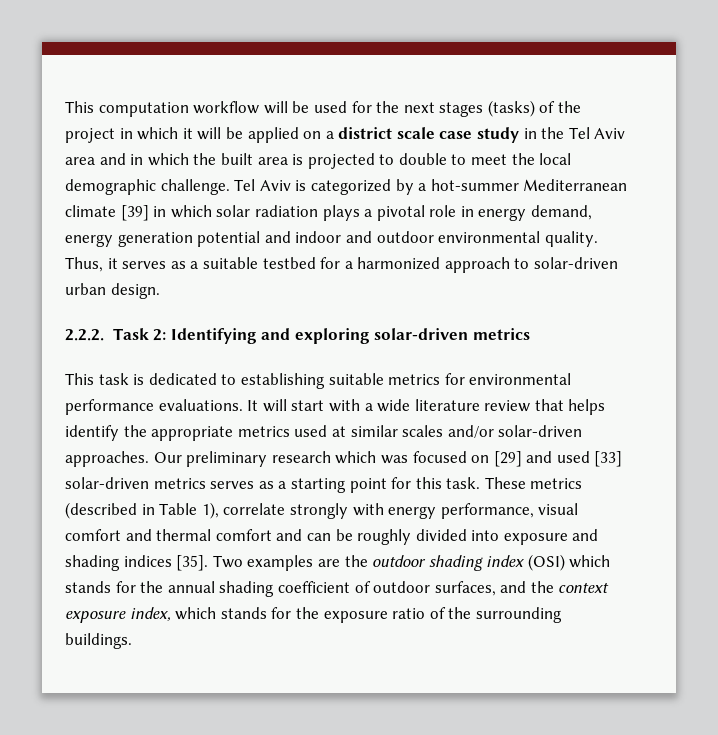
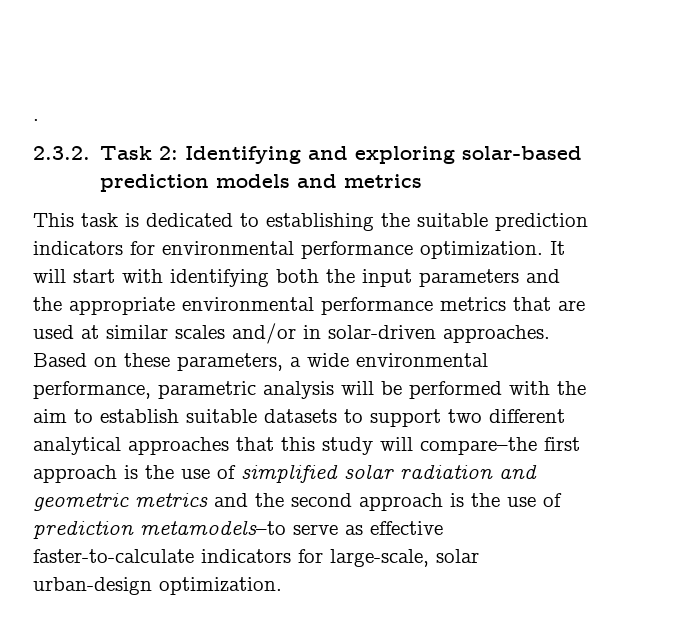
[65,100,582,117] [65,127,626,143] [65,153,572,169] [65,179,628,195] [65,205,593,221] [65,231,598,247] [65,257,619,273] [65,283,160,299] [65,329,104,341] This computation workflow will be used for the next stages (tasks) of the project in which it will be applied on a district scale case study in the Tel Aviv area and in which the built area is projected to double to meet the local demographic challenge. Tel Aviv is categorized by a hot-summer Mediterranean climate [39] in which solar radiation plays a pivotal role in energy demand, energy generation potential and indoor and outdoor environmental quality. Thus, it serves as a suitable testbed for a harmonized approach to solar-driven urban design. // 2.2.2. -> [33,119,39,121] [33,146,90,160] . // 2.3.2.
[374,328,469,340] solar-driven -> [462,146,583,160] [100,174,338,192] solar-based prediction models and
[328,373,441,385] suitable metrics -> [381,213,588,231] [33,241,123,255] the suitable prediction indicators
[158,399,243,411] evaluations. -> [420,241,543,259] optimization.
[364,399,606,415] [65,425,290,441] a wide literature review that helps identify the appropriate metrics -> [170,269,560,287] [33,297,585,315] identifying both the input parameters and the appropriate environmental performance metrics that are
(494, 431) none -> [303,325,321,339] in
[153,451,623,467] [65,477,583,493] [65,502,579,519] [65,529,599,545] [65,554,611,571] [65,581,610,597] [65,607,562,623] [65,633,132,649] Our preliminary research which was focused on [29] and used [33] solar-driven metrics serves as a starting point for this task. These metrics (described in Table 1), correlate strongly with energy performance, visual comfort and thermal comfort and can be roughly divided into exposure and shading indices [35]. Two examples are the outdoor shading index (OSI) which stands for the annual shading coefficient of outdoor surfaces, and the context exposure index, which stands for the exposure ratio of the surrounding buildings. -> [33,353,488,371] [33,381,586,399] [33,409,565,427] [33,437,580,455] [33,464,537,483] [33,493,562,511] [33,520,443,539] [33,549,479,567] [33,577,282,595] Based on these parameters, a wide environmental performance, parametric analysis will be performed with the aim to establish suitable datasets to support two different analytical approaches that this study will compare–the first approach is the use of simplified solar radiation and geometric metrics and the second approach is the use of prediction metamodels–to serve as effective faster-to-calculate indicators for large-scale, solar urban-design optimization.

